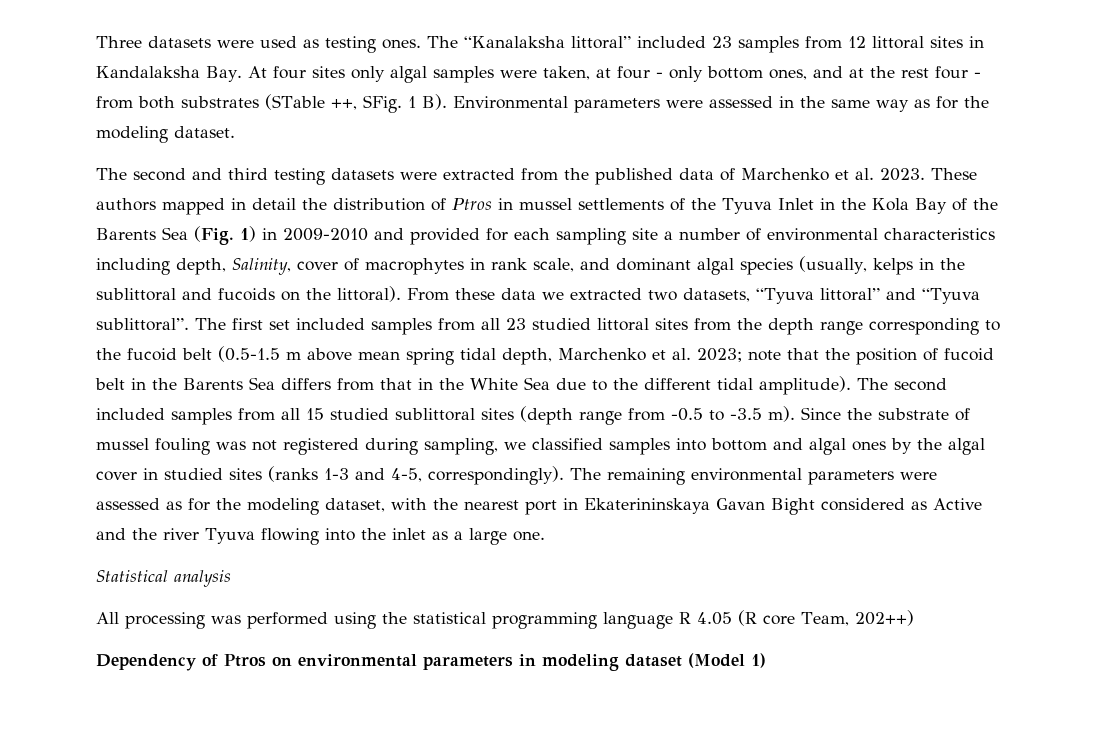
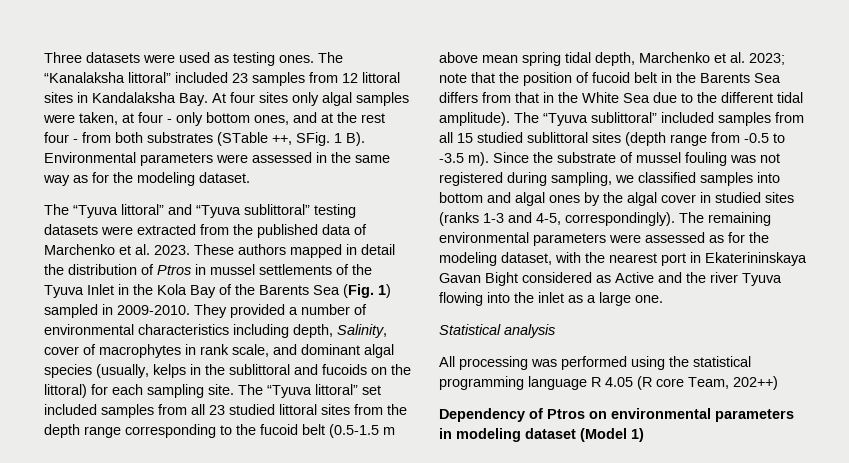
[133,168,268,181] second and third -> [73,204,310,218] “Tyuva littoral” and “Tyuva sublittoral”
[262,228,658,245] in 2009-2010 and provided for each sampling site -> [44,304,285,318] sampled in 2009-2010. They provided
[337,286,980,304] [96,318,263,331] littoral). From these data we extracted two datasets, “Tyuva littoral” and “Tyuva sublittoral”. The first -> [44,384,358,398] littoral) for each sampling site. The “Tyuva littoral”
[894,378,947,391] second -> [543,112,657,126] “Tyuva sublittoral”

